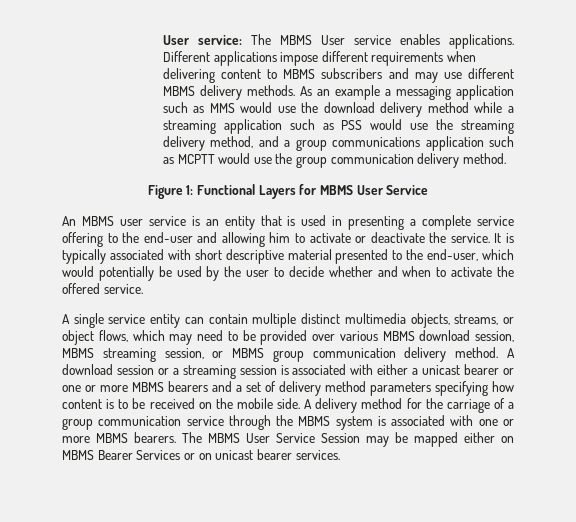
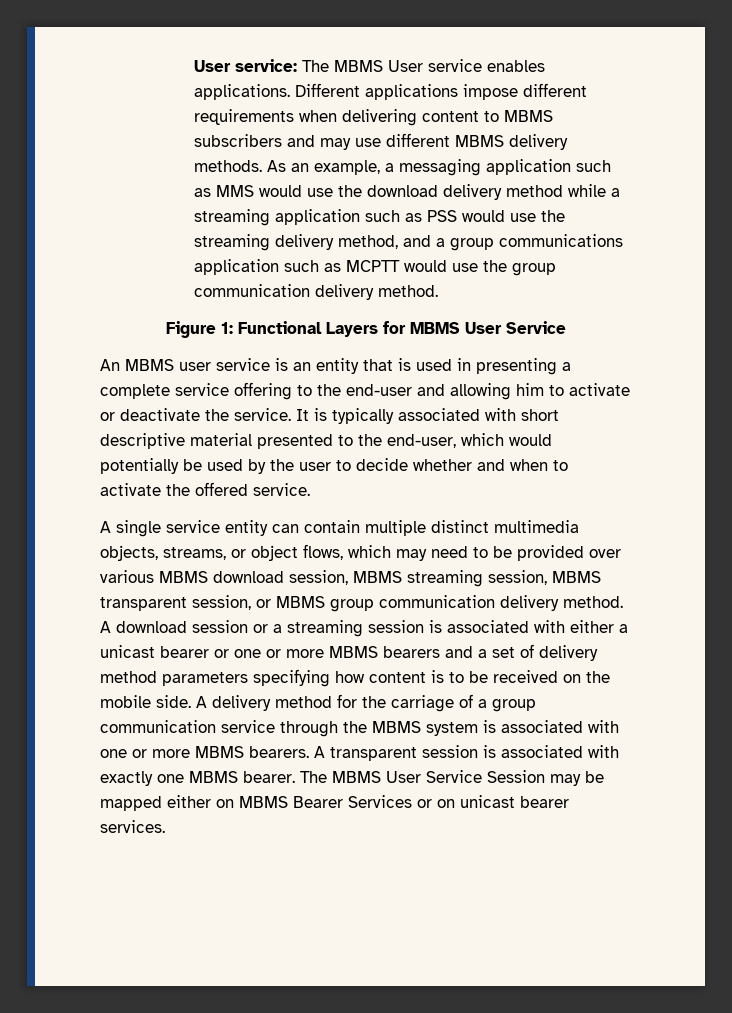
[334,85,380,100] example -> [314,160,381,175] example,
(204, 353) none -> [552,571,601,583] [100,595,251,611] MBMS transparent session,
(176, 437) none -> [314,745,619,761] [100,771,295,786] A transparent session is associated with exactly one MBMS bearer.

